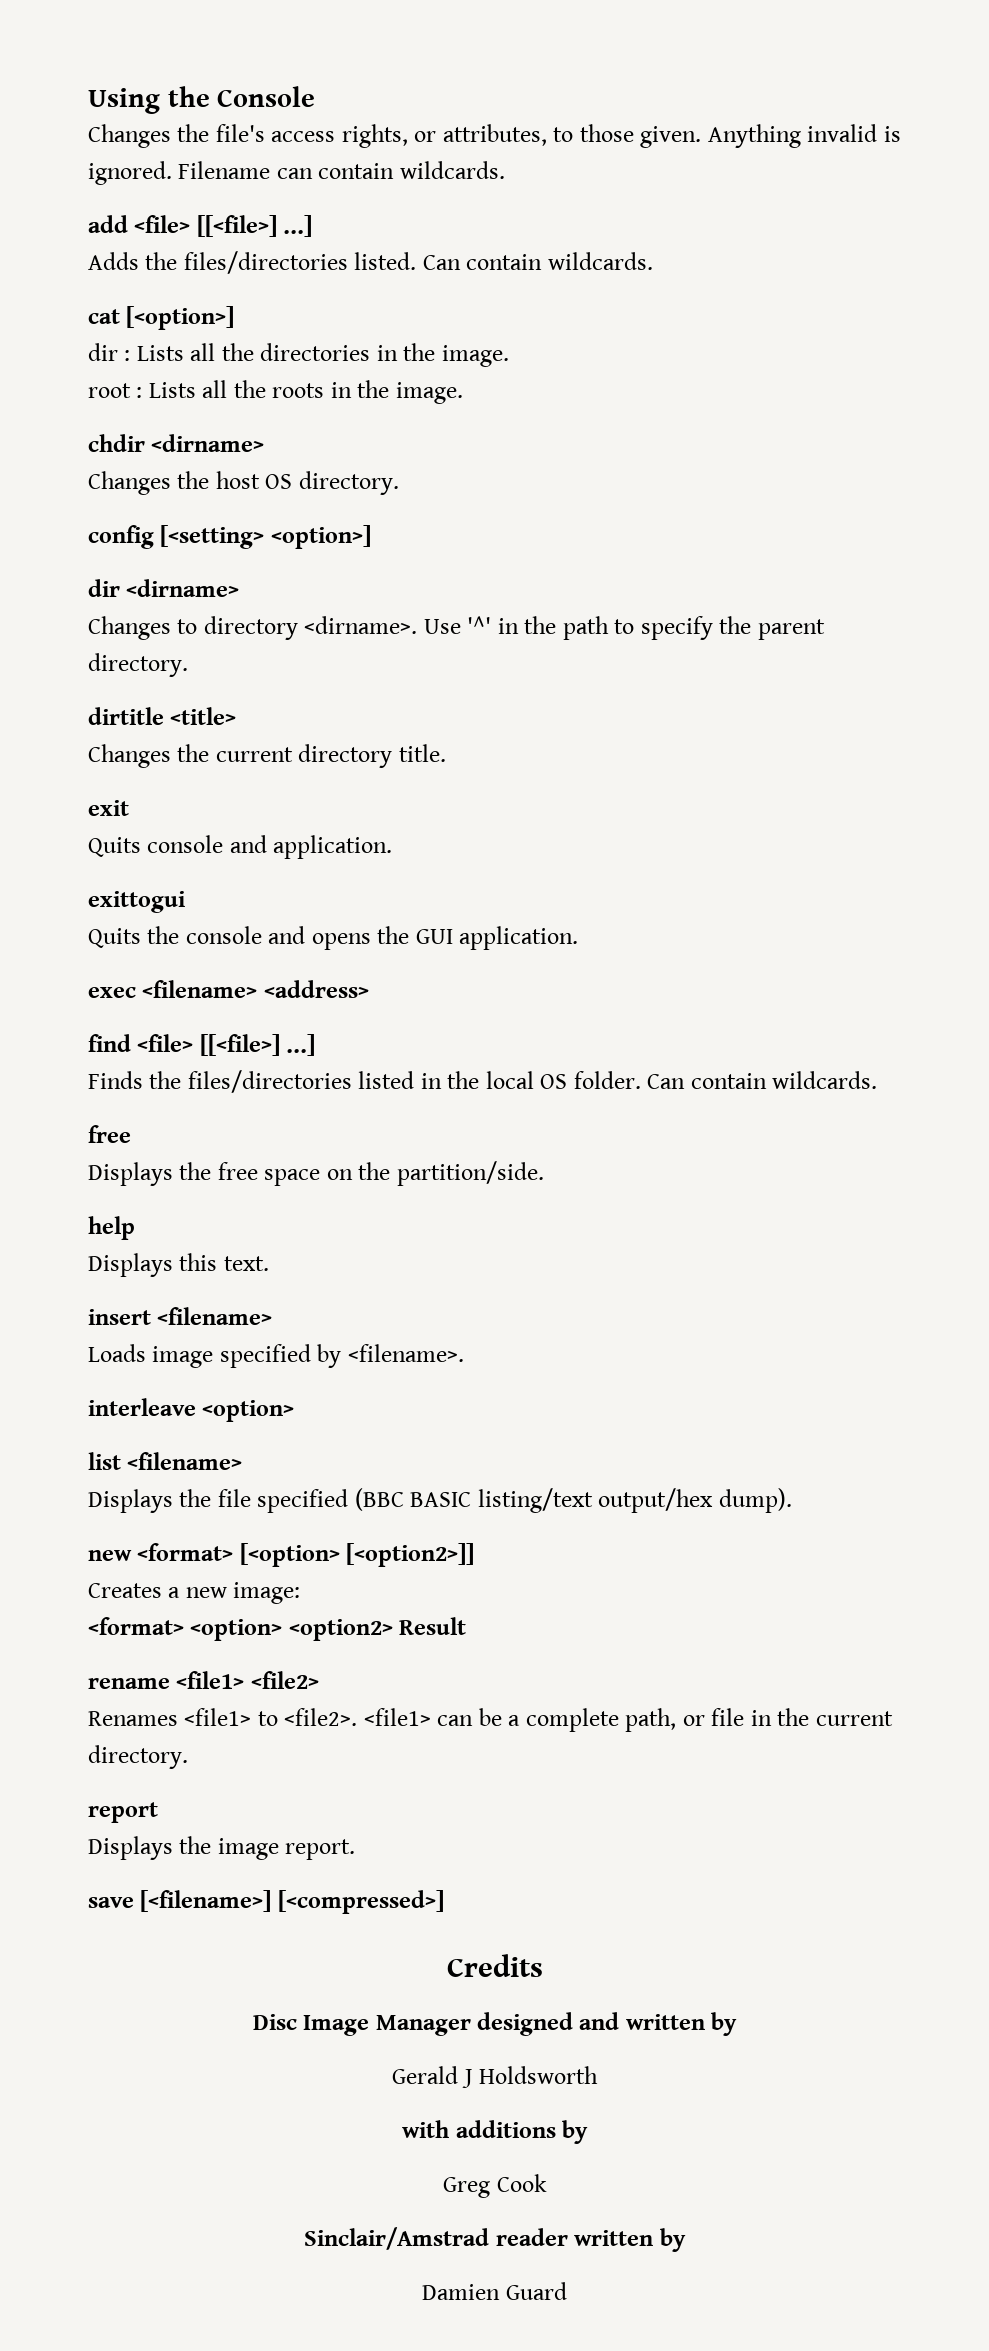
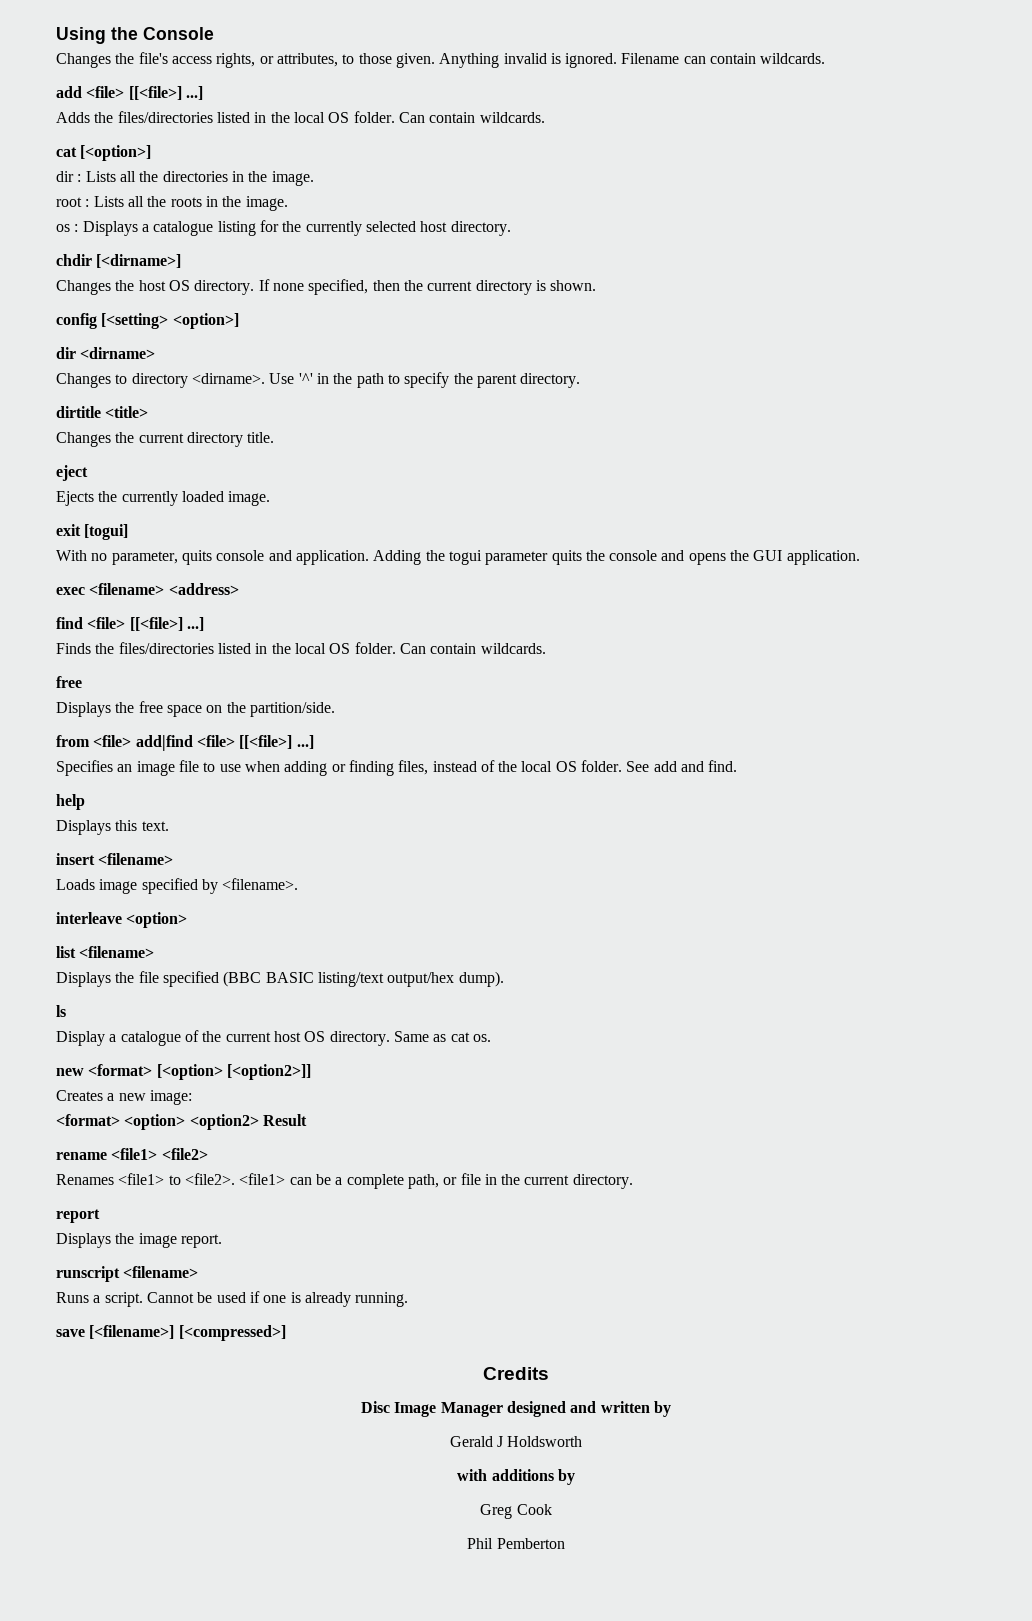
[354,252,417,270] listed. -> [216,111,395,123] listed in the local OS folder.
(463, 393) none -> [56,220,511,236] // os : Displays a catalogue listing for the currently selected host directory.
[151,434,265,452] <dirname> -> [96,254,182,268] [<dirname>]
(399, 483) none -> [258,279,597,295] If none specified, then the current directory is shown.
[88,800,129,816] [88,835,393,859] [88,891,185,913] [88,928,141,948] exit // Quits console and application. // exittogui // Quits -> [56,465,88,481] [56,491,271,506] [56,524,129,540] [56,550,582,565] eject // Ejects the currently loaded image. // exit [togui] // With no parameter, quits console and application. Adding the togui parameter quits
(544, 1173) none -> [56,735,314,751] [56,760,738,776] // from <file> add|find <file> [[<file>] ...] // Specifies an image file to use when adding or finding files, instead of the local OS folder. See add and find.
(792, 1500) none -> [56,1005,66,1017] [56,1030,491,1046] // ls // Display a catalogue of the current host OS directory. Same as cat os.
(356, 1849) none -> [56,1266,199,1282] [56,1291,409,1307] // runscript <filename> // Runs a script. Cannot be used if one is already running.
[304,2227,686,2252] [422,2282,567,2300] Sinclair/Amstrad reader written by // Damien Guard -> [467,1538,565,1549] Phil Pemberton

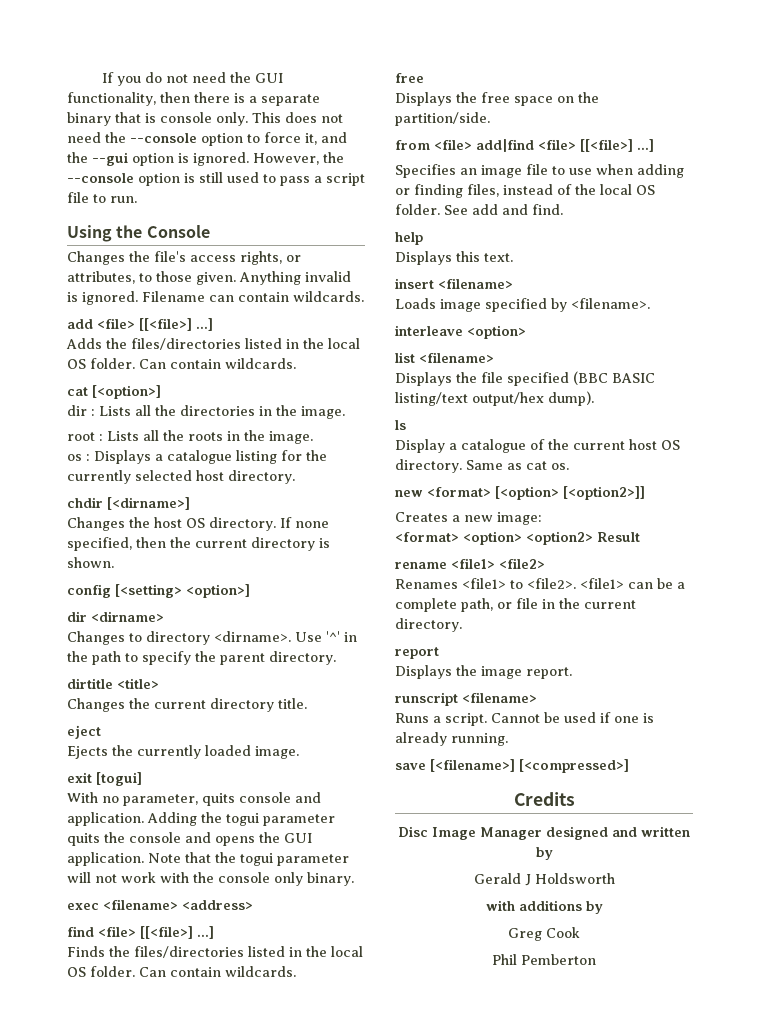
(56, 35) none -> [102,72,284,86] [67,92,320,106] [67,112,343,126] [67,132,347,146] [67,152,344,166] [67,172,365,186] [67,192,137,203] If you do not need the GUI functionality, then there is a separate binary that is console only. This does not need the --console option to force it, and the --gui option is ignored. However, the --console option is still used to pass a script file to run. //
(860, 557) none -> [148,852,349,866] [67,872,354,886] Note that the togui parameter will not work with the console only binary.

